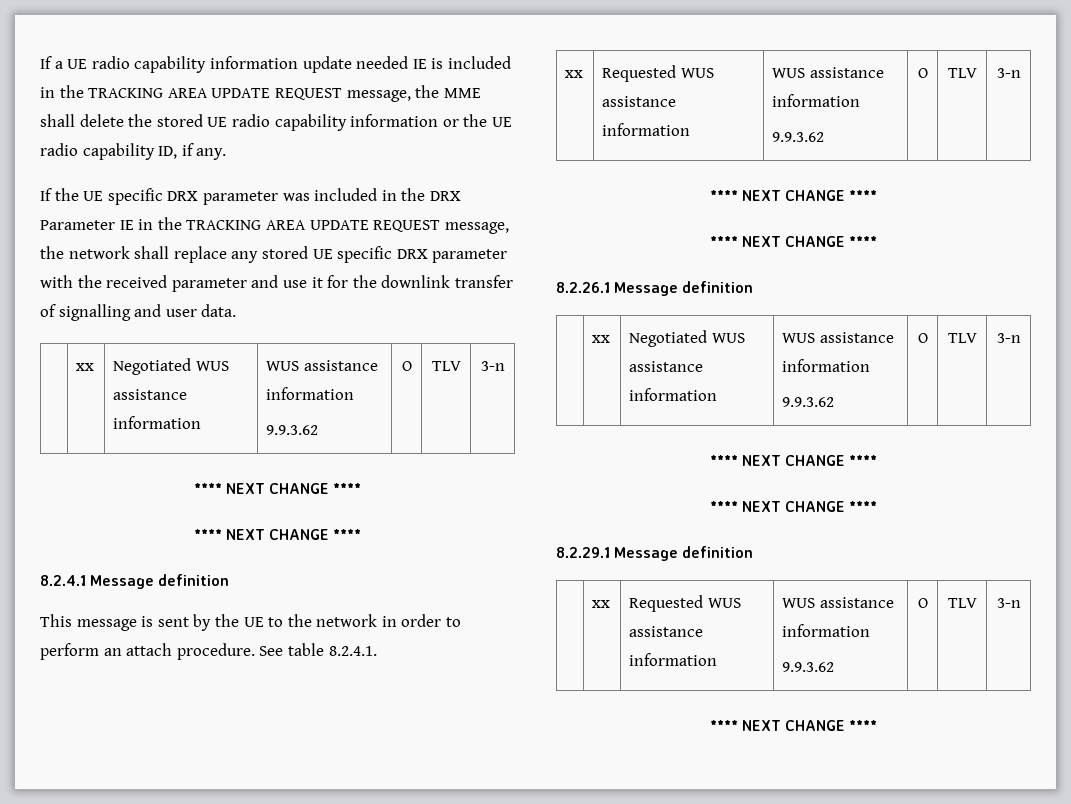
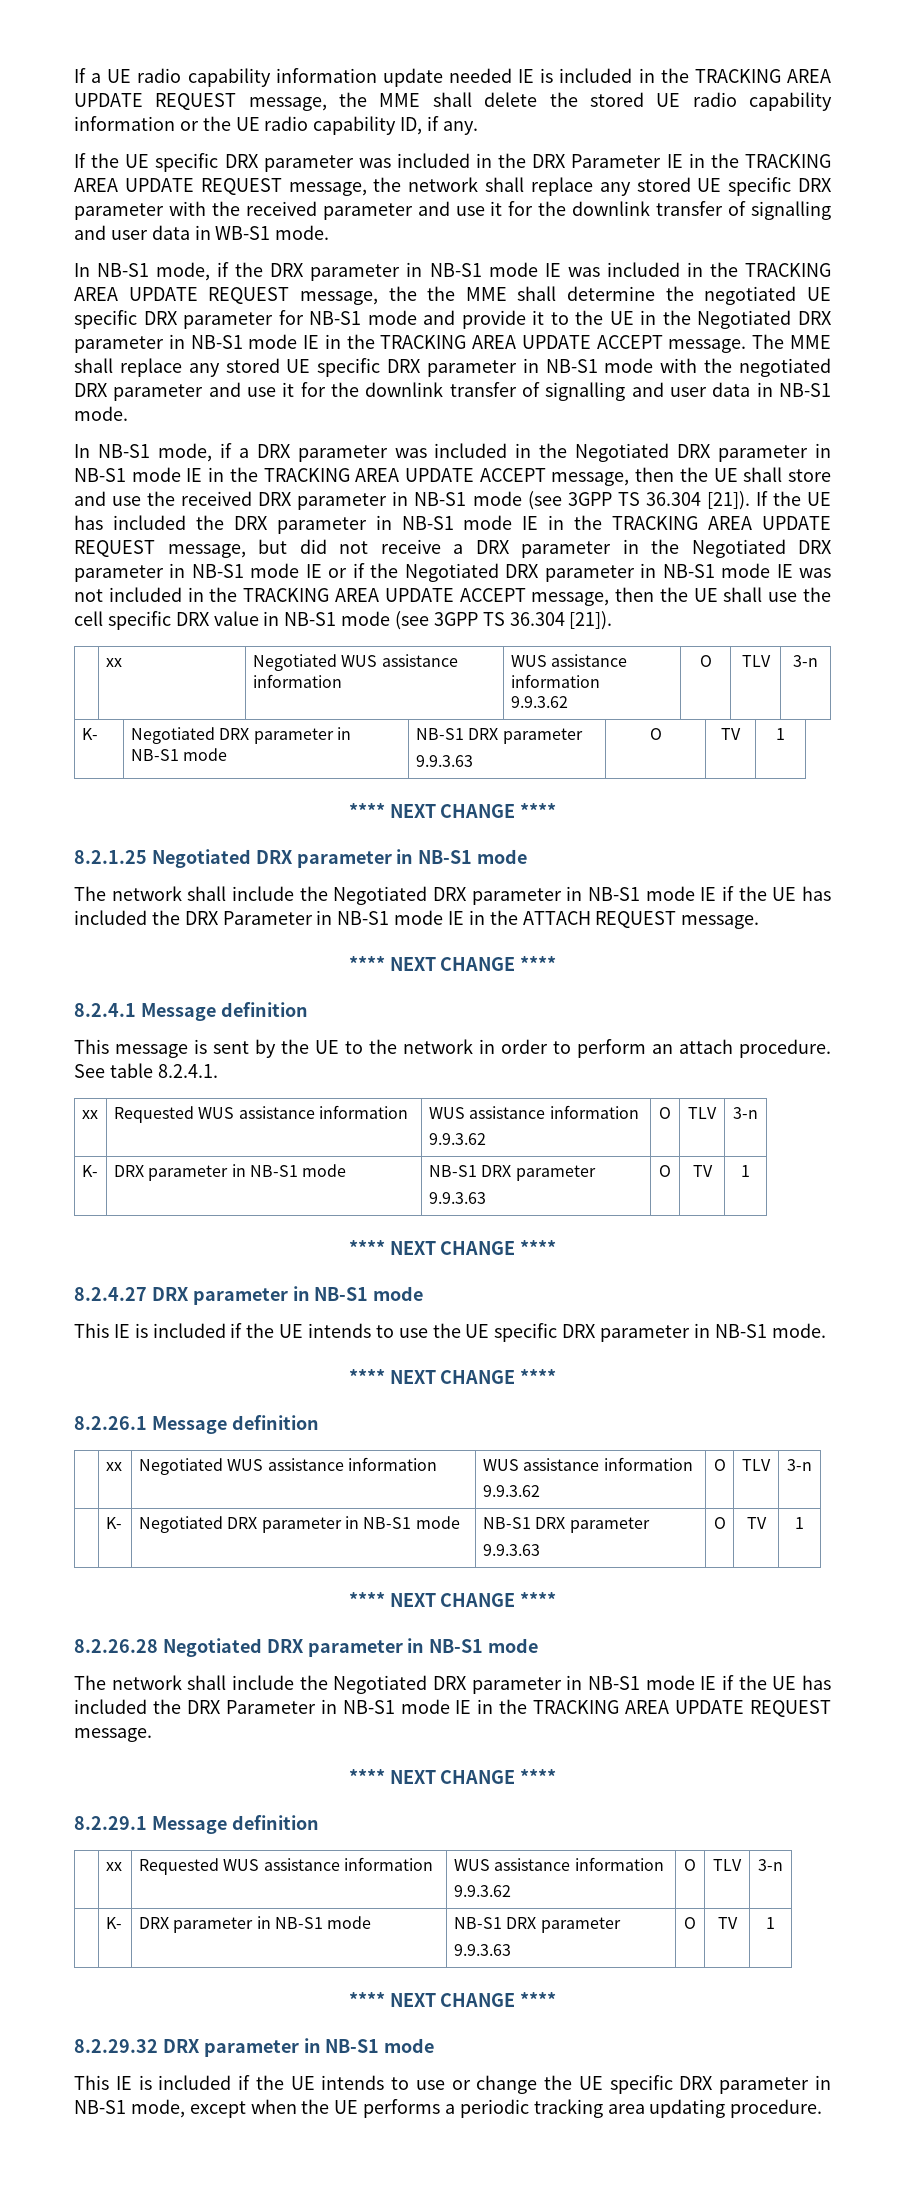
[201,304,237,317] data. -> [151,225,330,240] [74,262,832,281] [74,286,831,305] [74,310,832,329] [74,334,831,353] [74,358,831,377] [74,382,832,401] [74,406,128,421] [74,443,832,462] [74,467,831,486] [74,491,831,510] [74,515,831,534] [74,539,832,558] [74,563,832,582] [74,587,832,606] [74,611,613,630] data in WB-S1 mode. // In NB-S1 mode, if the DRX parameter in NB-S1 mode IE was included in the TRACKING AREA UPDATE REQUEST message, the the MME shall determine the negotiated UE specific DRX parameter for NB-S1 mode and provide it to the UE in the Negotiated DRX parameter in NB-S1 mode IE in the TRACKING AREA UPDATE ACCEPT message. The MME shall replace any stored UE specific DRX parameter in NB-S1 mode with the negotiated DRX parameter and use it for the downlink transfer of signalling and user data in NB-S1 mode. // In NB-S1 mode, if a DRX parameter was included in the Negotiated DRX parameter in NB-S1 mode IE in the TRACKING AREA UPDATE ACCEPT message, then the UE shall store and use the received DRX parameter in NB-S1 mode (see 3GPP TS 36.304 [21]). If the UE has included the DRX parameter in NB-S1 mode IE in the TRACKING AREA UPDATE REQUEST message, but did not receive a DRX parameter in the Negotiated DRX parameter in NB-S1 mode IE or if the Negotiated DRX parameter in NB-S1 mode IE was not included in the TRACKING AREA UPDATE ACCEPT message, then the UE shall use the cell specific DRX value in NB-S1 mode (see 3GPP TS 36.304 [21]).
[193,483,362,494] // **** NEXT CHANGE **** -> [81,728,98,740] [130,727,351,744] [130,748,228,761] [415,728,583,744] [415,755,473,767] [649,728,662,740] [721,728,741,740] [776,728,785,740] [348,803,557,818] [74,849,528,868] [74,886,831,905] [74,910,760,929] // K- | Negotiated DRX parameter in NB-S1 mode | NB-S1 DRX parameter // 9.9.3.63 | O | TV | 1 // **** NEXT CHANGE **** // 8.2.1.25 Negotiated DRX parameter in NB-S1 mode // The network shall include the Negotiated DRX parameter in NB-S1 mode IE if the UE has included the DRX Parameter in NB-S1 mode IE in the ATTACH REQUEST message.
[709,190,878,201] // **** NEXT CHANGE **** -> [81,1165,98,1177] [113,1164,347,1181] [428,1165,596,1181] [428,1192,486,1204] [659,1165,671,1177] [692,1165,713,1177] [741,1165,750,1177] [348,1240,557,1255] [74,1286,424,1305] [74,1323,826,1342] // K- | DRX parameter in NB-S1 mode | NB-S1 DRX parameter // 9.9.3.63 | O | TV | 1 // **** NEXT CHANGE **** // 8.2.4.27 DRX parameter in NB-S1 mode // This IE is included if the UE intends to use the UE specific DRX parameter in NB-S1 mode.
[709,455,878,466] // **** NEXT CHANGE **** -> [105,1517,122,1529] [138,1516,460,1533] [482,1517,650,1533] [482,1544,540,1556] [713,1517,726,1529] [746,1517,767,1529] [795,1517,804,1529] [348,1592,557,1607] [74,1638,539,1657] [74,1675,831,1694] [74,1699,831,1717] [74,1728,152,1742] // | K- | Negotiated DRX parameter in NB-S1 mode | NB-S1 DRX parameter // 9.9.3.63 | O | TV | 1 // **** NEXT CHANGE **** // 8.2.26.28 Negotiated DRX parameter in NB-S1 mode // The network shall include the Negotiated DRX parameter in NB-S1 mode IE if the UE has included the DRX Parameter in NB-S1 mode IE in the TRACKING AREA UPDATE REQUEST message.
[709,720,878,731] // **** NEXT CHANGE **** -> [105,1917,122,1929] [138,1916,372,1933] [453,1917,621,1933] [453,1944,511,1956] [684,1917,696,1929] [717,1917,738,1929] [766,1917,775,1929] [348,1992,557,2007] [74,2038,435,2057] [74,2075,831,2094] [74,2099,823,2118] // | K- | DRX parameter in NB-S1 mode | NB-S1 DRX parameter // 9.9.3.63 | O | TV | 1 // **** NEXT CHANGE **** // 8.2.29.32 DRX parameter in NB-S1 mode // This IE is included if the UE intends to use or change the UE specific DRX parameter in NB-S1 mode, except when the UE performs a periodic tracking area updating procedure.

